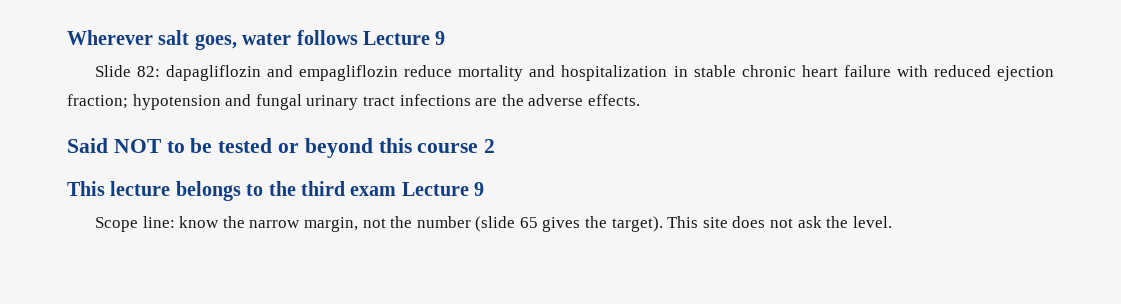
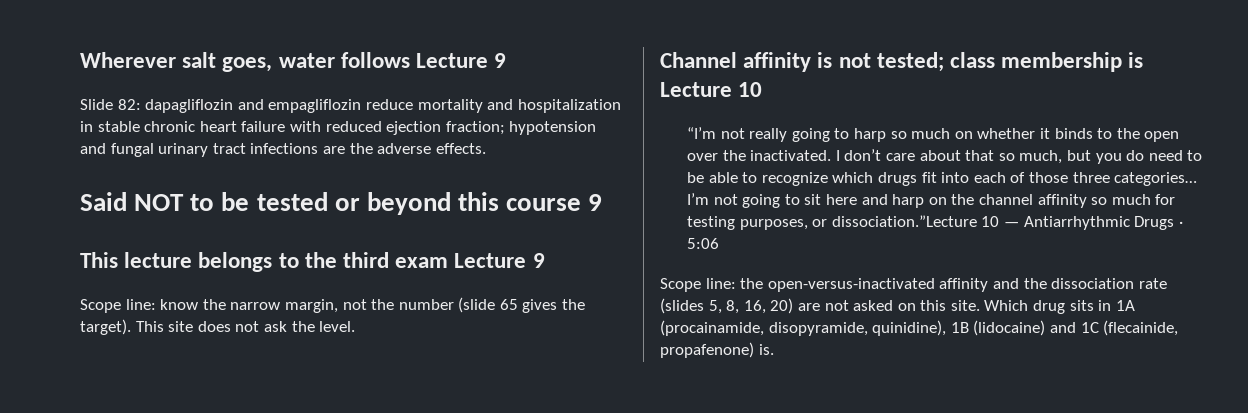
[484,139,496,153] 2 -> [588,194,603,211] 9
(892, 222) none -> [660,52,1144,72] [660,82,763,97] [687,127,1180,142] [687,149,1203,164] [687,172,1198,186] [687,193,1176,208] [687,215,1183,230] [687,238,720,249] [660,278,1167,292] [660,298,1135,314] [660,320,1179,336] [660,342,774,358] // Channel affinity is not tested; class membership is Lecture 10 // “I’m not really going to harp so much on whether it binds to the open over the inactivated. I don’t care about that so much, but you do need to be able to recognize which drugs fit into each of those three categories… I’m not going to sit here and harp on the channel affinity so much for testing purposes, or dissociation.”Lecture 10 — Antiarrhythmic Drugs · 5:06 // Scope line: the open-versus-inactivated affinity and the dissociation rate (slides 5, 8, 16, 20) are not asked on this site. Which drug sits in 1A (procainamide, disopyramide, quinidine), 1B (lidocaine) and 1C (flecainide, propafenone) is.

